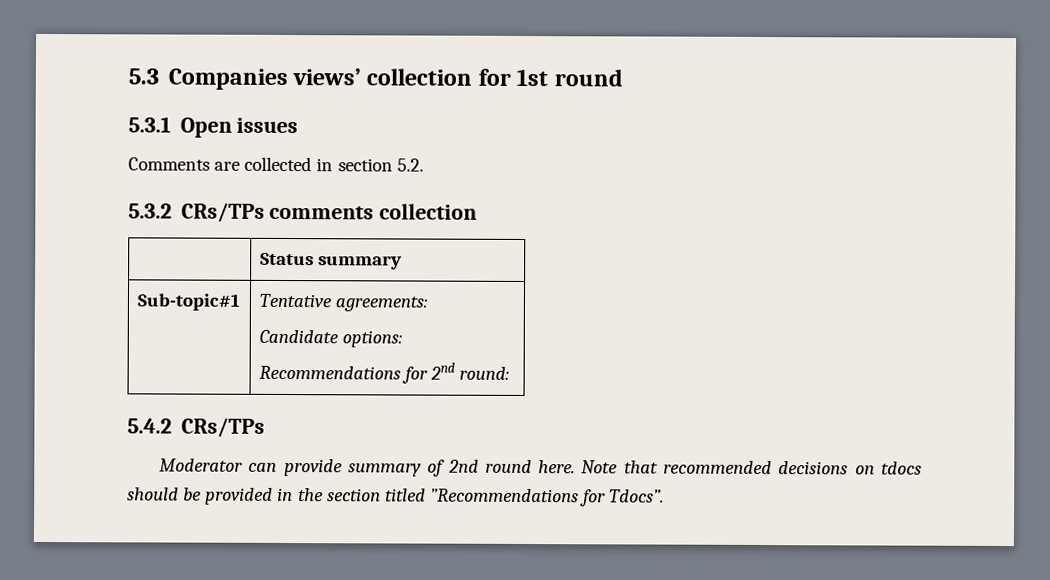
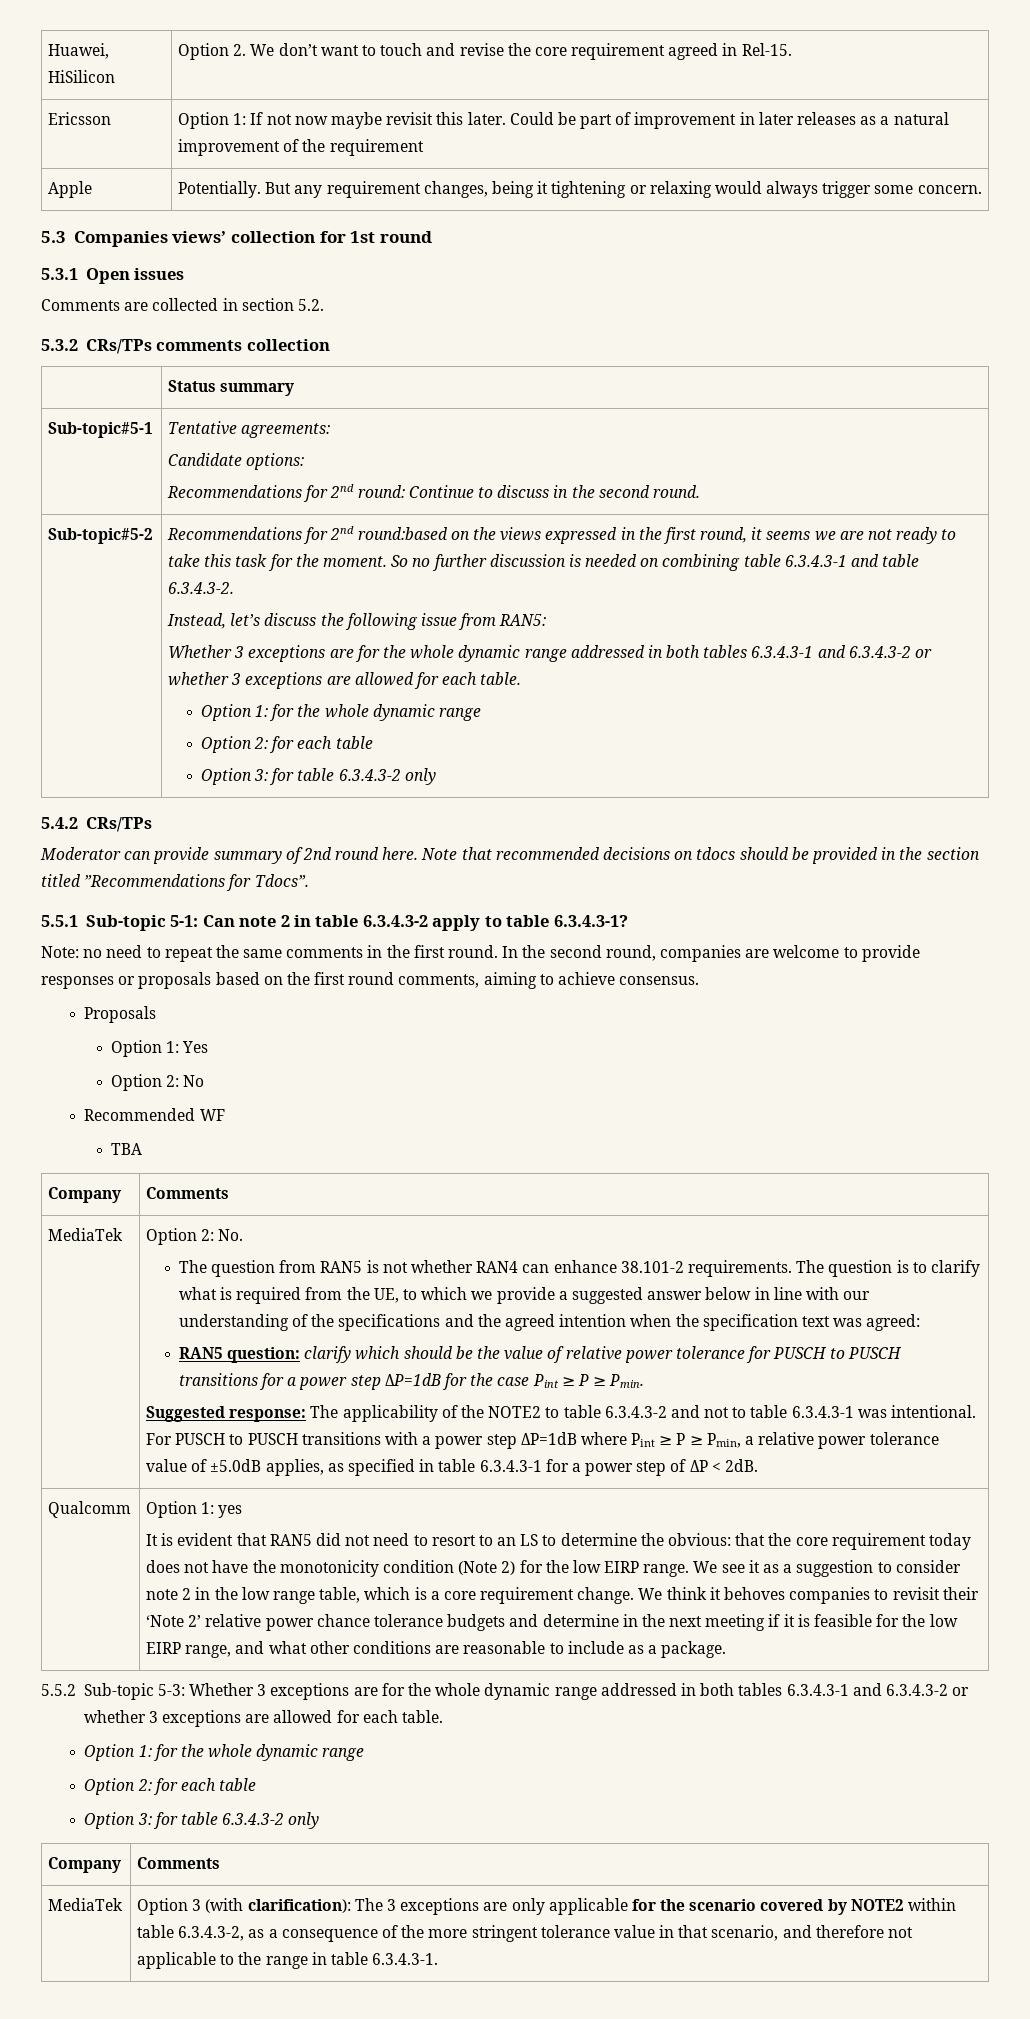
(128, 76) none -> [48,43,110,59] [48,70,116,83] [178,43,792,60] [48,112,112,125] [178,112,949,129] [178,139,424,156] [48,181,93,198] [178,181,982,198] Huawei, HiSilicon | Option 2. We don’t want to touch and revise the core requirement agreed in Rel-15. // Ericsson | Option 1: If not now maybe revisit this later. Could be part of improvement in later releases as a natural improvement of the requirement // Apple | Potentially. But any requirement changes, being it tightening or relaxing would always trigger some concern. //
[136,293,240,311] Sub-topic#1 -> [48,422,154,438] Sub-topic#5-1
(509, 373) none -> [408,485,700,498] [48,528,154,544] [167,526,957,544] [168,554,920,571] [168,582,235,594] [167,613,547,630] [168,645,933,662] [168,672,522,689] [200,704,482,721] [200,736,373,753] [200,768,436,785] Continue to discuss in the second round. // Sub-topic#5-2 | Recommendations for 2nd round:based on the views expressed in the first round, it seems we are not ready to take this task for the moment. So no further discussion is needed on combining table 6.3.4.3-1 and table 6.3.4.3-2. // Instead, let’s discuss the following issue from RAN5: // Whether 3 exceptions are for the whole dynamic range addressed in both tables 6.3.4.3-1 and 6.3.4.3-2 or whether 3 exceptions are allowed for each table. // Option 1: for the whole dynamic range // Option 2: for each table // Option 3: for table 6.3.4.3-2 only
(665, 496) none -> [41,915,628,931] [41,945,920,962] [41,972,700,989] [84,1006,157,1023] [110,1040,209,1057] [110,1074,205,1091] [84,1108,225,1121] [110,1143,142,1155] [48,1187,122,1203] [146,1187,230,1199] [48,1228,124,1241] [146,1228,244,1245] [178,1260,980,1277] [178,1287,871,1304] [178,1314,921,1331] [178,1346,902,1363] [178,1373,645,1390] [146,1405,977,1422] [146,1432,939,1449] [146,1459,759,1476] [48,1501,132,1518] [146,1501,243,1518] [146,1533,971,1550] [146,1560,961,1577] [146,1587,979,1604] [146,1614,958,1631] [146,1641,727,1658] [41,1683,970,1700] [83,1710,444,1727] [84,1744,365,1761] [84,1778,257,1795] [84,1812,320,1829] [48,1857,122,1873] [137,1857,221,1869] [48,1898,124,1911] [137,1898,957,1915] [137,1925,914,1942] [137,1952,439,1969] // 5.5.1 Sub-topic 5-1: Can note 2 in table 6.3.4.3-2 apply to table 6.3.4.3-1? // Note: no need to repeat the same comments in the first round. In the second round, companies are welcome to provide responses or proposals based on the first round comments, aiming to achieve consensus. // Proposals // Option 1: Yes // Option 2: No // Recommended WF // TBA // Company | Comments // MediaTek | Option 2: No. // The question from RAN5 is not whether RAN4 can enhance 38.101-2 requirements. The question is to clarify what is required from the UE, to which we provide a suggested answer below in line with our understanding of the specifications and the agreed intention when the specification text was agreed: // RAN5 question: clarify which should be the value of relative power tolerance for PUSCH to PUSCH transitions for a power step ΔP=1dB for the case Pint ≥ P ≥ Pmin. // Suggested response: The applicability of the NOTE2 to table 6.3.4.3-2 and not to table 6.3.4.3-1 was intentional. For PUSCH to PUSCH transitions with a power step ΔP=1dB where Pint ≥ P ≥ Pmin, a relative power tolerance value of ±5.0dB applies, as specified in table 6.3.4.3-1 for a power step of ΔP < 2dB. // Qualcomm | Option 1: yes // It is evident that RAN5 did not need to resort to an LS to determine the obvious: that the core requirement today does not have the monotonicity condition (Note 2) for the low EIRP range. We see it as a suggestion to consider note 2 in the low range table, which is a core requirement change. We think it behoves companies to revisit their ‘Note 2’ relative power chance tolerance budgets and determine in the next meeting if it is feasible for the low EIRP range, and what other conditions are reasonable to include as a package. // 5.5.2 Sub-topic 5-3: Whether 3 exceptions are for the whole dynamic range addressed in both tables 6.3.4.3-1 and 6.3.4.3-2 or whether 3 exceptions are allowed for each table. // Option 1: for the whole dynamic range // Option 2: for each table // Option 3: for table 6.3.4.3-2 only // Company | Comments // MediaTek | Option 3 (with clarification): The 3 exceptions are only applicable for the scenario covered by NOTE2 within table 6.3.4.3-2, as a consequence of the more stringent tolerance value in that scenario, and therefore not applicable to the range in table 6.3.4.3-1.

